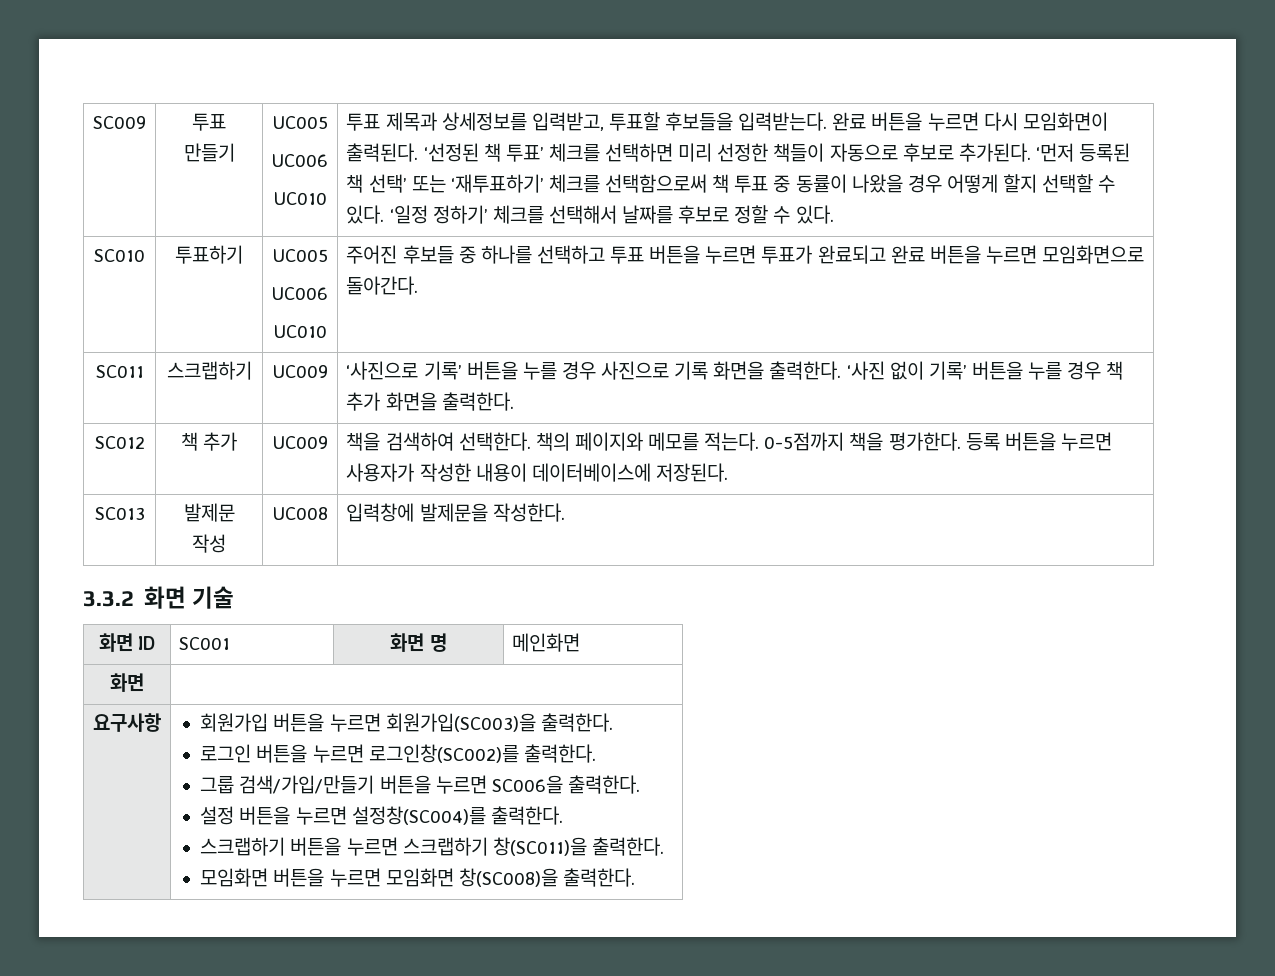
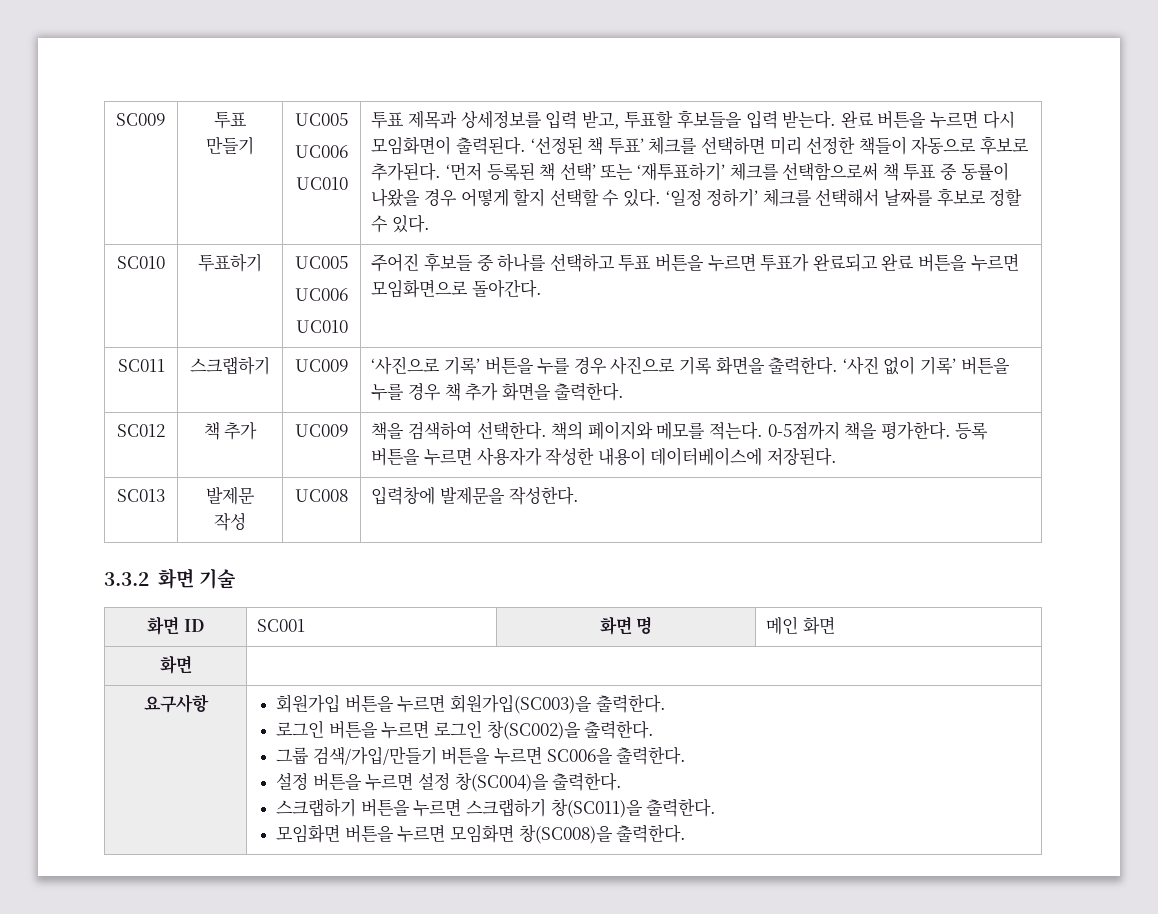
[531,112,828,131] 입력받고, 투표할 후보들을 입력받는다. -> [545,110,837,129] 입력 받고, 투표할 후보들을 입력 받는다.
[512,633,581,652] 메인화면 -> [766,616,836,635] 메인 화면
[368,744,519,763] 로그인창(SC002)를 -> [433,720,581,740] 로그인 창(SC002)을
[351,806,486,825] 설정창(SC004)를 -> [417,772,549,792] 설정 창(SC004)을

